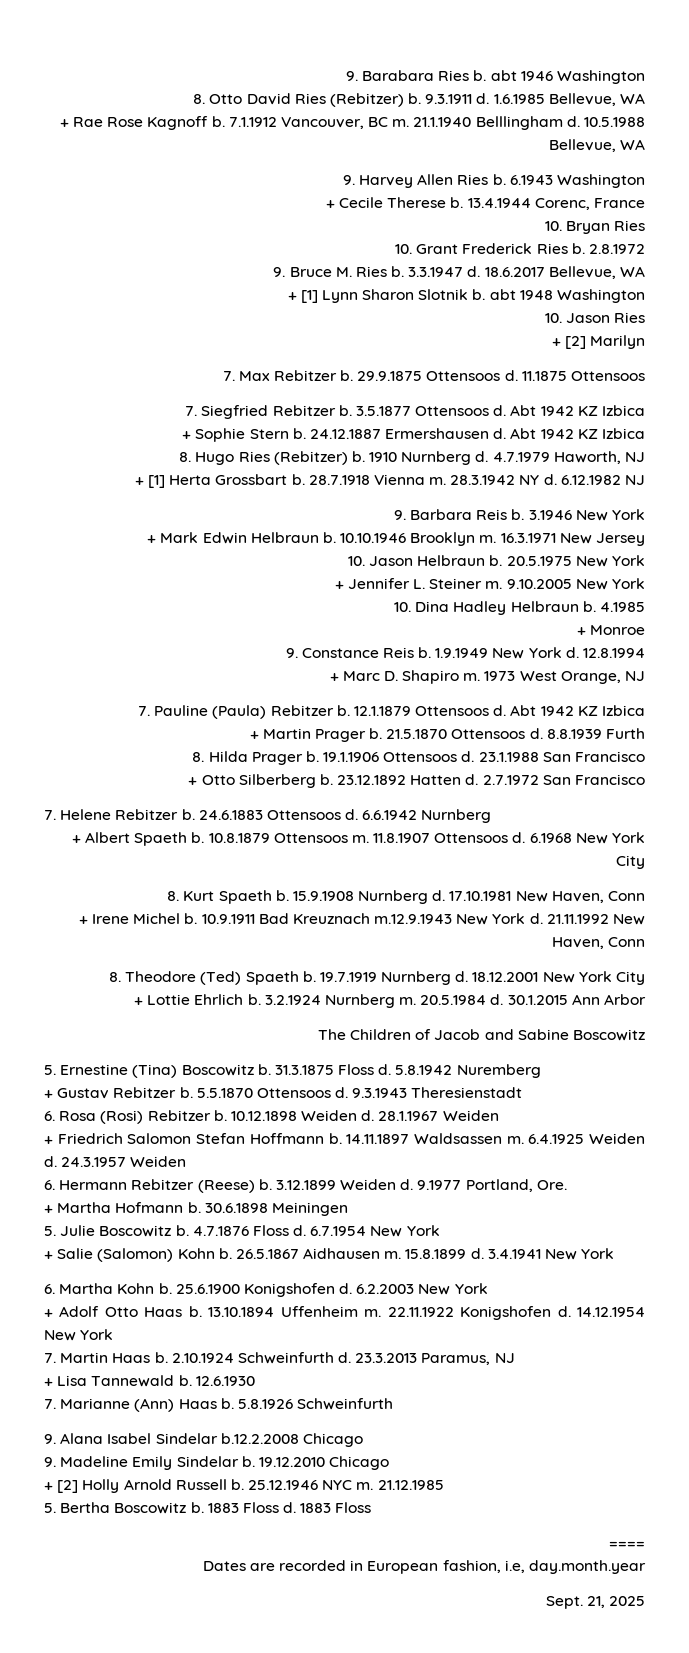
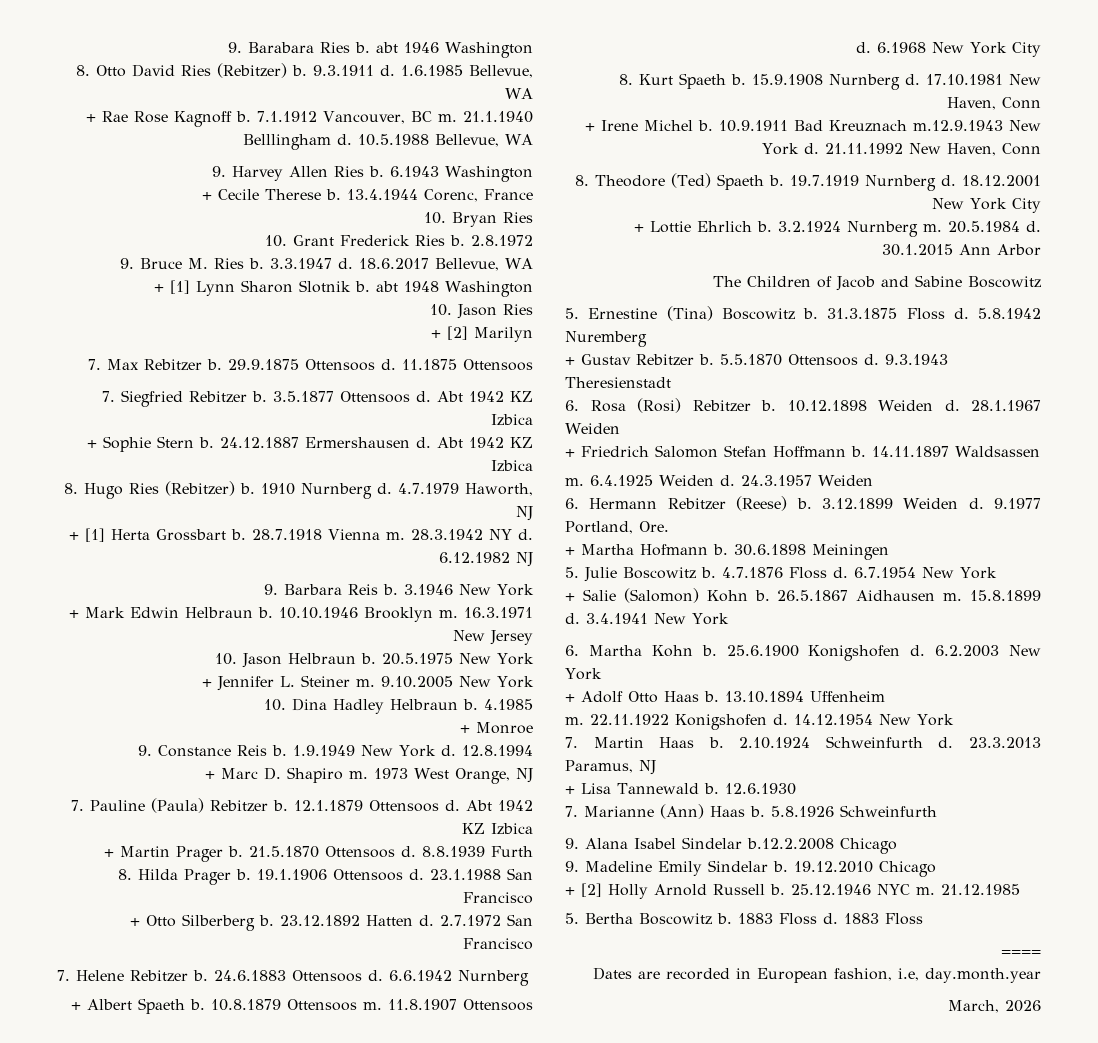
(502, 1138) none -> (1040, 451) //
(358, 1311) none -> (885, 696) //
[545,1596,645,1609] Sept. 21, 2025 -> [948,1000,1041,1013] March, 2026

